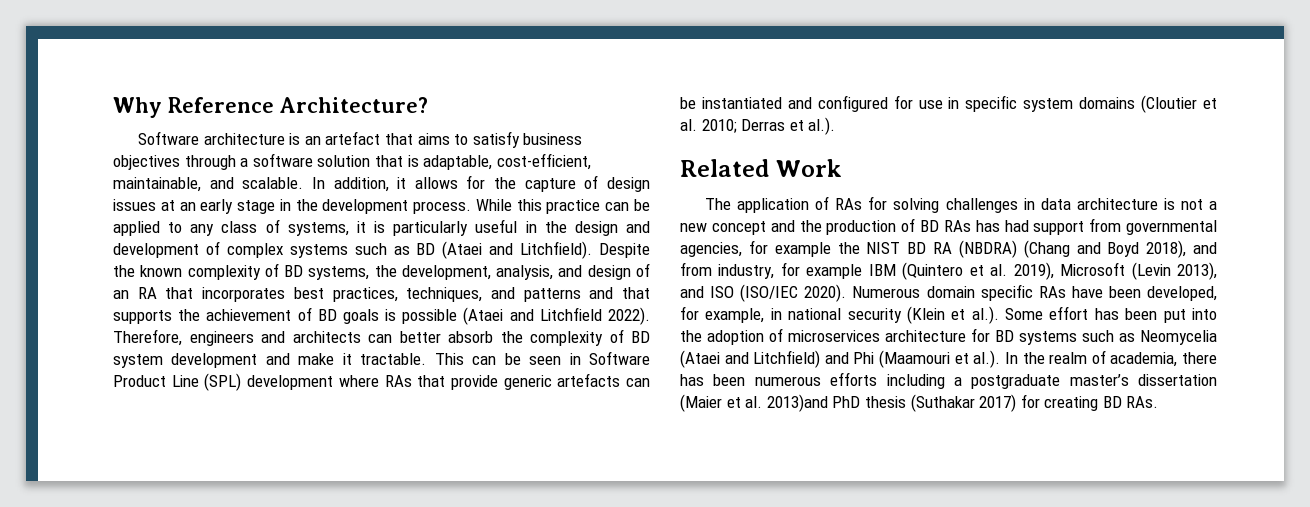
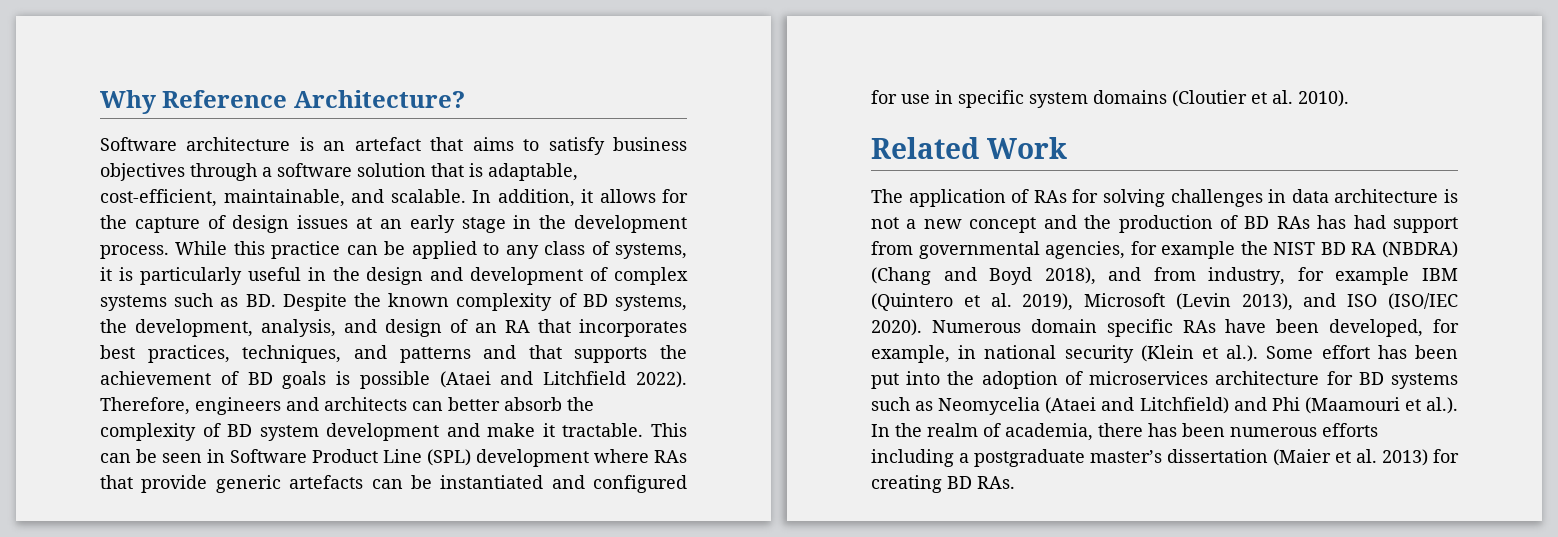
[416,241,593,259] BD (Ataei and Litchfield). -> [245,294,276,307] BD.
[701,117,836,135] 2010; Derras et al.). -> [1298,90,1349,107] 2010).
[766,394,1017,412] 2013)and PhD thesis (Suthakar 2017) -> [1382,449,1428,466] 2013)

